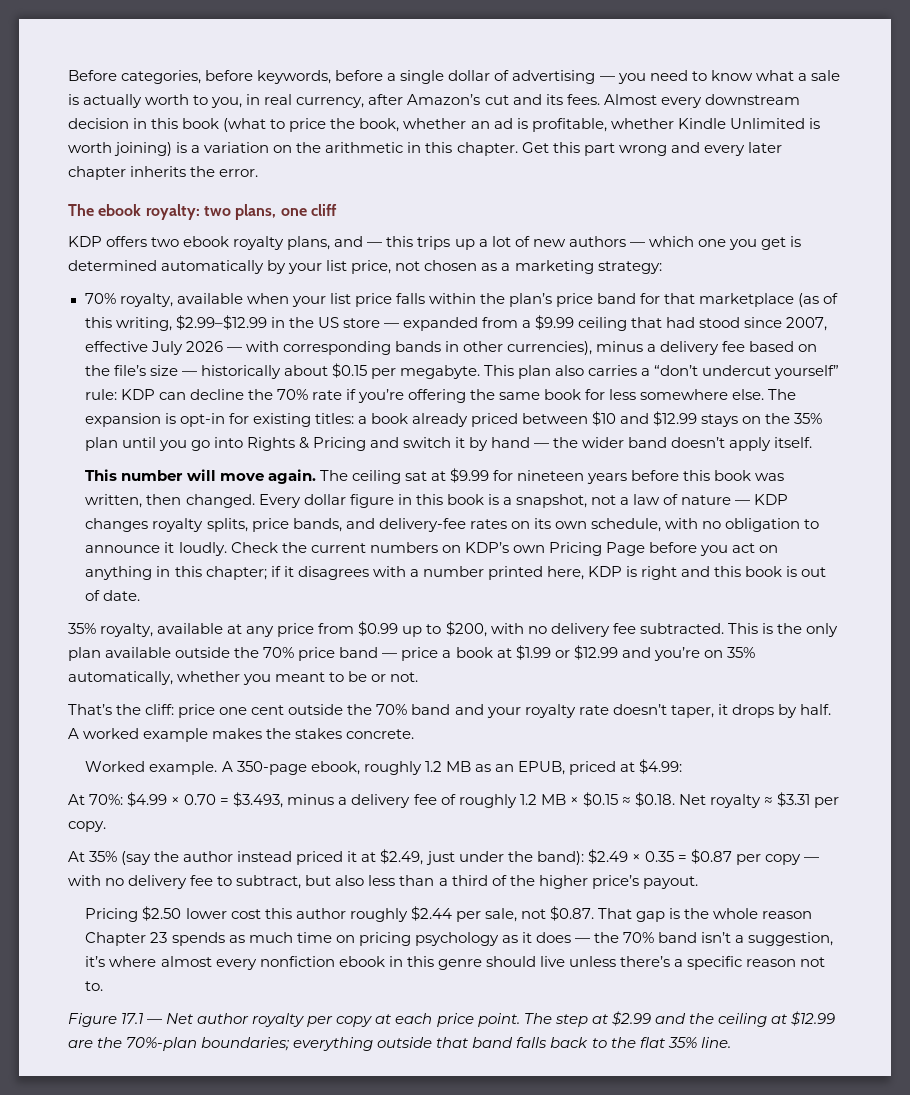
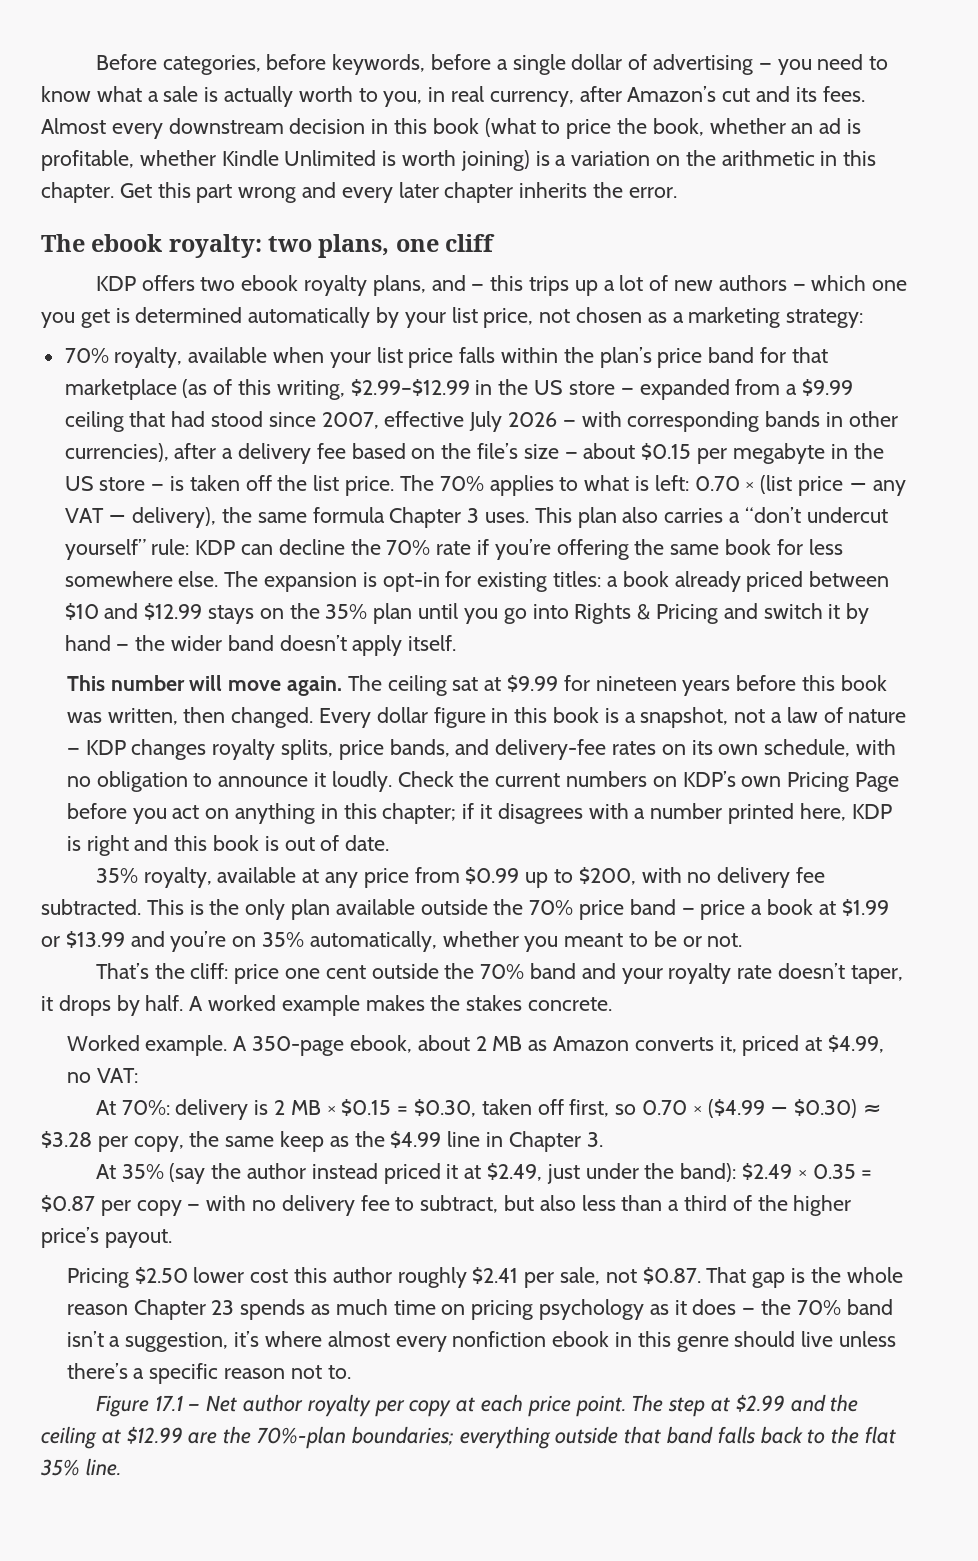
[596,341,643,352] minus -> [174,443,217,459] after
[200,365,281,379] historically -> (578, 455) none
[399,365,480,379] megabyte. -> [732,443,884,464] [64,475,906,496] [64,507,530,528] megabyte in the US store — is taken off the list price. The 70% applies to what is left: 0.70 × (list price − any VAT − delivery), the same formula Chapter 3 uses.
[573,645,618,660] $12.99 -> [65,931,125,948] $13.99
[363,759,683,775] [68,792,840,808] [68,821,106,832] roughly 1.2 MB as an EPUB, priced at $4.99: // At 70%: $4.99 × 0.70 = $3.493, minus a delivery fee of roughly 1.2 MB × $0.15 ≈ $0.18. Net royalty ≈ $3.31 per copy. -> [417,1035,884,1056] [66,1068,139,1083] [95,1099,882,1120] [41,1131,603,1152] about 2 MB as Amazon converts it, priced at $4.99, no VAT: // At 70%: delivery is 2 MB × $0.15 = $0.30, taken off first, so 0.70 × ($4.99 − $0.30) ≈ $3.28 per copy, the same keep as the $4.99 line in Chapter 3.
[410,906,452,921] $2.44 -> [472,1267,519,1284] $2.41

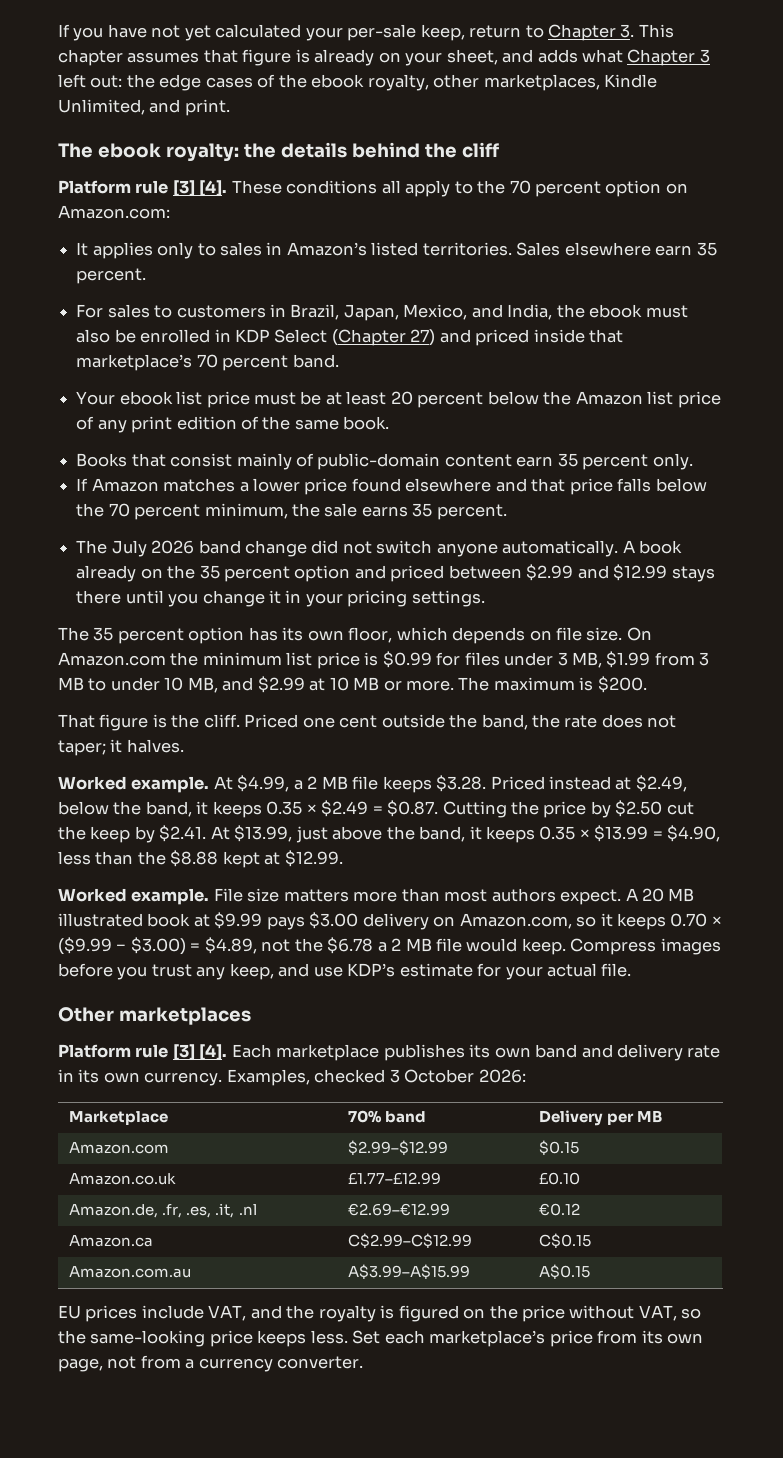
[95,54,889,75] [41,86,865,107] [41,118,862,139] [41,150,877,171] [41,182,677,203] [41,234,496,258] [95,275,908,296] [41,307,864,328] [64,347,828,368] [64,379,853,400] [64,411,898,432] [64,443,884,464] [64,475,906,496] [64,507,888,528] [64,539,843,560] [64,571,741,592] Before categories, before keywords, before a single dollar of advertising — you need to know what a sale is actually worth to you, in real currency, after Amazon’s cut and its fees. Almost every downstream decision in this book (what to price the book, whether an ad is profitable, whether Kindle Unlimited is worth joining) is a variation on the arithmetic in this chapter. Get this part wrong and every later chapter inherits the error. // The ebook royalty: two plans, one cliff // KDP offers two ebook royalty plans, and — this trips up a lot of new authors — which one you get is determined automatically by your list price, not chosen as a marketing strategy: // 70% royalty, available when your list price falls within the plan’s price band for that marketplace (as of this writing, $2.99–$12.99 in the US store — expanded from a $9.99 ceiling that had stood since 2007, effective July 2026 — with corresponding bands in other currencies), after a delivery fee based on the file’s size — about $0.15 per megabyte in the US store — is taken off the list price. The 70% applies to what is left: 0.70 × (list price − any VAT − delivery), the same formula Chapter 3 uses. This plan also carries a “don’t undercut yourself” rule: KDP can decline the 70% rate if you’re offering the same book for less somewhere else. The expansion is opt-in for existing titles: a book already -> [58,24,674,41] [58,49,710,66] [58,74,658,91] [58,99,230,116] [58,142,499,162] [58,180,688,197] [58,205,170,219] [76,242,717,259] [76,268,147,284] [76,304,688,321] [76,329,624,346] [76,354,339,371] [76,391,721,408] [76,416,390,433] [76,453,693,470] [76,478,707,495] [76,503,507,520] [76,540,683,557] [76,565,386,582] If you have not yet calculated your per-sale keep, return to Chapter 3. This chapter assumes that figure is already on your sheet, and adds what Chapter 3 left out: the edge cases of the ebook royalty, other marketplaces, Kindle Unlimited, and print. // The ebook royalty: the details behind the cliff // Platform rule [3] [4]. These conditions all apply to the 70 percent option on Amazon.com: // It applies only to sales in Amazon’s listed territories. Sales elsewhere earn 35 percent. // For sales to customers in Brazil, Japan, Mexico, and India, the ebook must also be enrolled in KDP Select (Chapter 27) and priced inside that marketplace’s 70 percent band. // Your ebook list price must be at least 20 percent below the Amazon list price of any print edition of the same book. // Books that consist mainly of public-domain content earn 35 percent only. // If Amazon matches a lower price found elsewhere and that price falls below the 70 percent minimum, the sale earns 35 percent. // The July 2026 band change did not switch anyone automatically. A book already on the 35 percent option and
[64,603,99,620] $10 -> [526,564,574,581] $2.99
[259,603,870,624] [64,635,457,656] [66,675,887,696] [66,707,907,728] [66,739,896,760] [66,771,899,792] [66,803,892,824] [66,835,390,856] [95,867,826,888] [41,899,889,920] [41,931,743,952] [95,963,903,984] [41,995,613,1016] [66,1035,884,1056] [66,1068,139,1083] [95,1099,882,1120] [41,1131,603,1152] [95,1163,873,1184] [41,1195,852,1216] [41,1227,172,1248] [66,1267,903,1288] [66,1299,893,1320] [66,1331,896,1352] [66,1363,351,1384] [95,1394,859,1417] [41,1426,897,1449] [40,1458,121,1476] on the 35% plan until you go into Rights & Pricing and switch it by hand — the wider band doesn’t apply itself. // This number will move again. The ceiling sat at $9.99 for nineteen years before this book was written, then changed. Every dollar figure in this book is a snapshot, not a law of nature — KDP changes royalty splits, price bands, and delivery-fee rates on its own schedule, with no obligation to announce it loudly. Check the current numbers on KDP’s own Pricing Page before you act on anything in this chapter; if it disagrees with a number printed here, KDP is right and this book is out of date. // 35% royalty, available at any price from $0.99 up to $200, with no delivery fee subtracted. This is the only plan available outside the 70% price band — price a book at $1.99 or $13.99 and you’re on 35% automatically, whether you meant to be or not. // That’s the cliff: price one cent outside the 70% band and your royalty rate doesn’t taper, it drops by half. A worked example makes the stakes concrete. // Worked example. A 350-page ebook, about 2 MB as Amazon converts it, priced at $4.99, no VAT: // At 70%: delivery is 2 MB × $0.15 = $0.30, taken off first, so 0.70 × ($4.99 − $0.30) ≈ $3.28 per copy, the same keep as the $4.99 line in Chapter 3. // At 35% (say the author instead priced it at $2.49, just under the band): $2.49 × 0.35 = $0.87 per copy — with no delivery fee to subtract, but also less than a third of the higher price’s payout. // Pricing $2.50 lower cost this author roughly $2.41 per sale, not $0.87. That gap is the whole reason Chapter 23 spends as much time on pricing psychology as it does — the 70% band isn’t a suggestion, it’s where almost every nonfiction ebook in this genre should live unless there’s a specific reason not to. // Figure 17.1 — Net author royalty per copy at each price point. The step at $2.99 and the ceiling at $12.99 are the 70%-plan boundaries; everything outside that band falls back to the flat 35% line. -> [76,590,485,607] [58,627,652,644] [58,651,710,669] [58,676,647,693] [58,714,677,731] [58,739,184,756] [58,775,687,793] [58,800,694,818] [58,825,721,843] [58,850,343,868] [58,888,695,905] [58,912,722,930] [58,937,721,955] [58,963,632,980] [58,1007,251,1025] [58,1044,721,1061] [58,1069,526,1086] [69,1111,169,1125] [348,1110,427,1123] [539,1110,663,1126] [69,1142,170,1154] [348,1140,449,1155] [539,1140,580,1155] [69,1173,177,1185] [348,1172,442,1185] [539,1172,581,1185] [69,1203,257,1218] [348,1203,451,1216] [539,1203,581,1216] [69,1235,154,1247] [348,1233,473,1248] [539,1233,592,1248] [69,1266,192,1278] [348,1264,471,1279] [539,1264,591,1279] [58,1305,702,1322] [58,1330,704,1347] [58,1355,364,1372] there until you change it in your pricing settings. // The 35 percent option has its own floor, which depends on file size. On Amazon.com the minimum list price is $0.99 for files under 3 MB, $1.99 from 3 MB to under 10 MB, and $2.99 at 10 MB or more. The maximum is $200. // That figure is the cliff. Priced one cent outside the band, the rate does not taper; it halves. // Worked example. At $4.99, a 2 MB file keeps $3.28. Priced instead at $2.49, below the band, it keeps 0.35 × $2.49 = $0.87. Cutting the price by $2.50 cut the keep by $2.41. At $13.99, just above the band, it keeps 0.35 × $13.99 = $4.90, less than the $8.88 kept at $12.99. // Worked example. File size matters more than most authors expect. A 20 MB illustrated book at $9.99 pays $3.00 delivery on Amazon.com, so it keeps 0.70 × ($9.99 − $3.00) = $4.89, not the $6.78 a 2 MB file would keep. Compress images before you trust any keep, and use KDP’s estimate for your actual file. // Other marketplaces // Platform rule [3] [4]. Each marketplace publishes its own band and delivery rate in its own currency. Examples, checked 3 October 2026: // Marketplace | 70% band | Delivery per MB // Amazon.com | $2.99–$12.99 | $0.15 // Amazon.co.uk | £1.77–£12.99 | £0.10 // Amazon.de, .fr, .es, .it, .nl | €2.69–€12.99 | €0.12 // Amazon.ca | C$2.99–C$12.99 | C$0.15 // Amazon.com.au | A$3.99–A$15.99 | A$0.15 // EU prices include VAT, and the royalty is figured on the price without VAT, so the same-looking price keeps less. Set each marketplace’s price from its own page, not from a currency converter.

